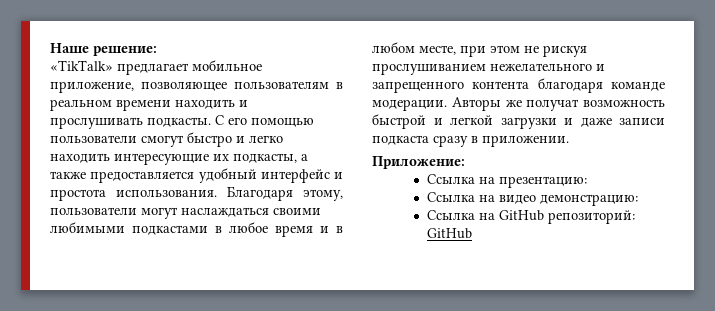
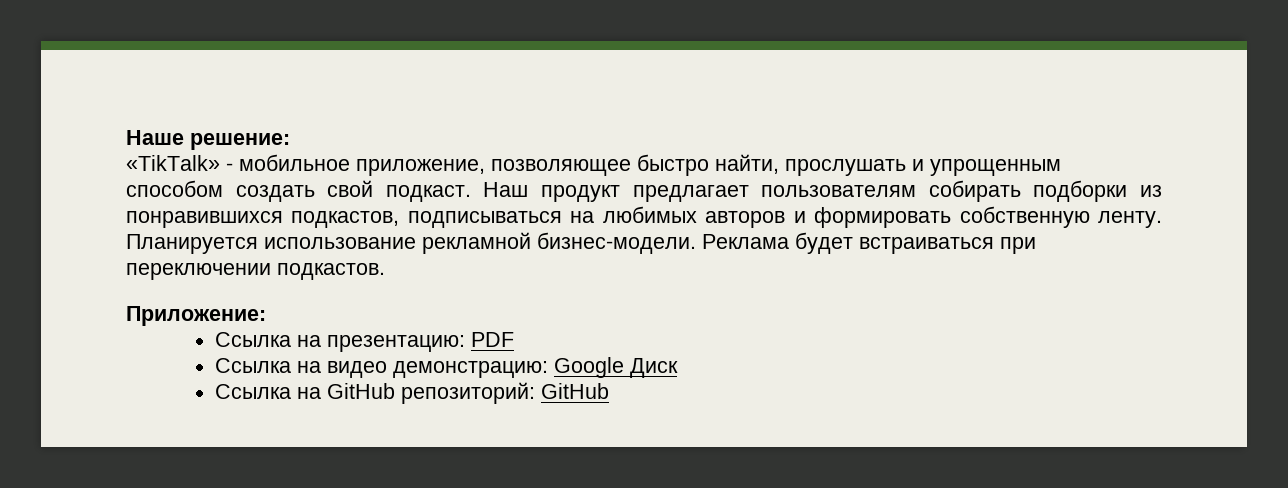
[117,63,189,75] предлагает -> [226,163,233,171] -
[234,81,343,89] [50,99,248,111] [50,115,314,129] [50,132,283,147] [50,153,308,165] [50,168,343,183] [50,186,343,201] [50,207,321,219] [50,222,343,237] [372,42,587,57] [372,63,605,75] [372,78,665,93] [372,97,665,111] [372,114,665,129] [372,135,569,147] пользователям в реальном времени находить и прослушивать подкасты. С его помощью пользователи смогут быстро и легко находить интересующие их подкасты, а также предоставляется удобный интерфейс и простота использования. Благодаря этому, пользователи могут наслаждаться своими любимыми подкастами в любое время и в любом месте, при этом не рискуя прослушиванием нежелательного и запрещенного контента благодаря команде модерации. Авторы же получат возможность быстрой и легкой загрузки и даже записи подкаста сразу в приложении. -> [637,154,1061,176] [126,180,1163,202] [126,206,1162,228] [126,232,1036,254] [126,263,385,280] быстро найти, прослушать и упрощенным способом создать свой подкаст. Наш продукт предлагает пользователям собирать подборки из понравившихся подкастов, подписываться на любимых авторов и формировать собственную ленту. Планируется использование рекламной бизнес-модели. Реклама будет встраиваться при переключении подкастов.
(587, 182) none -> [471,332,515,347] PDF
(638, 200) none -> [554,357,679,378] Google Диск

